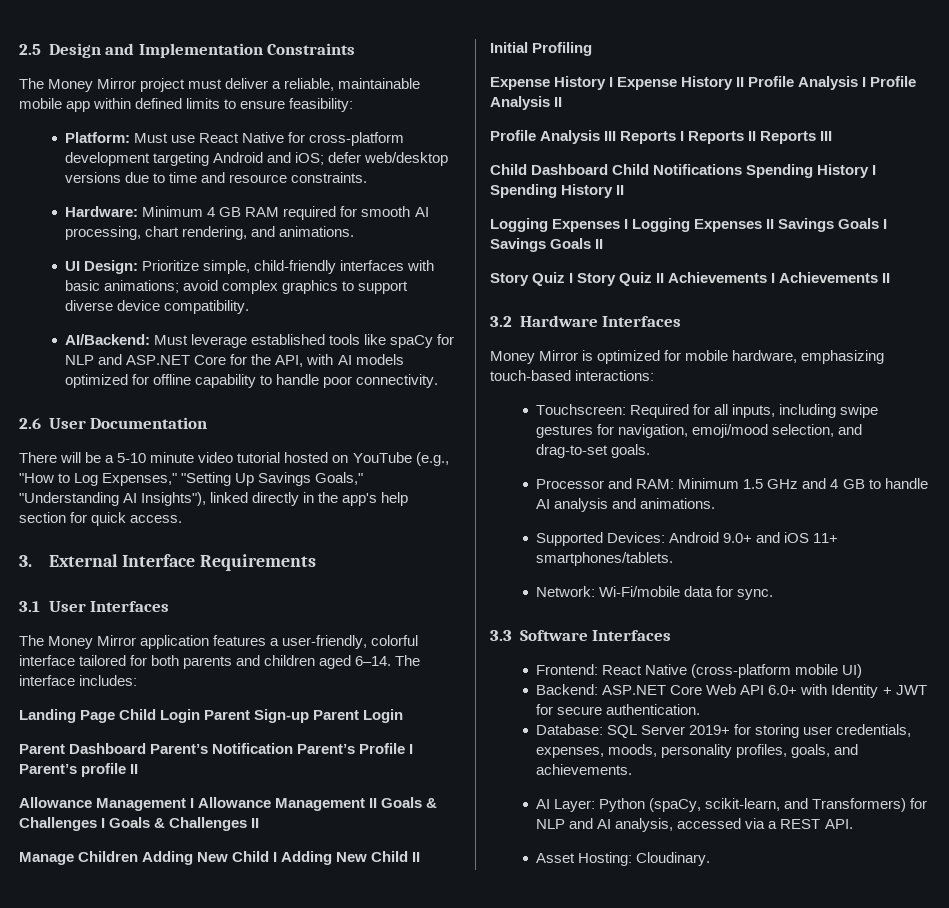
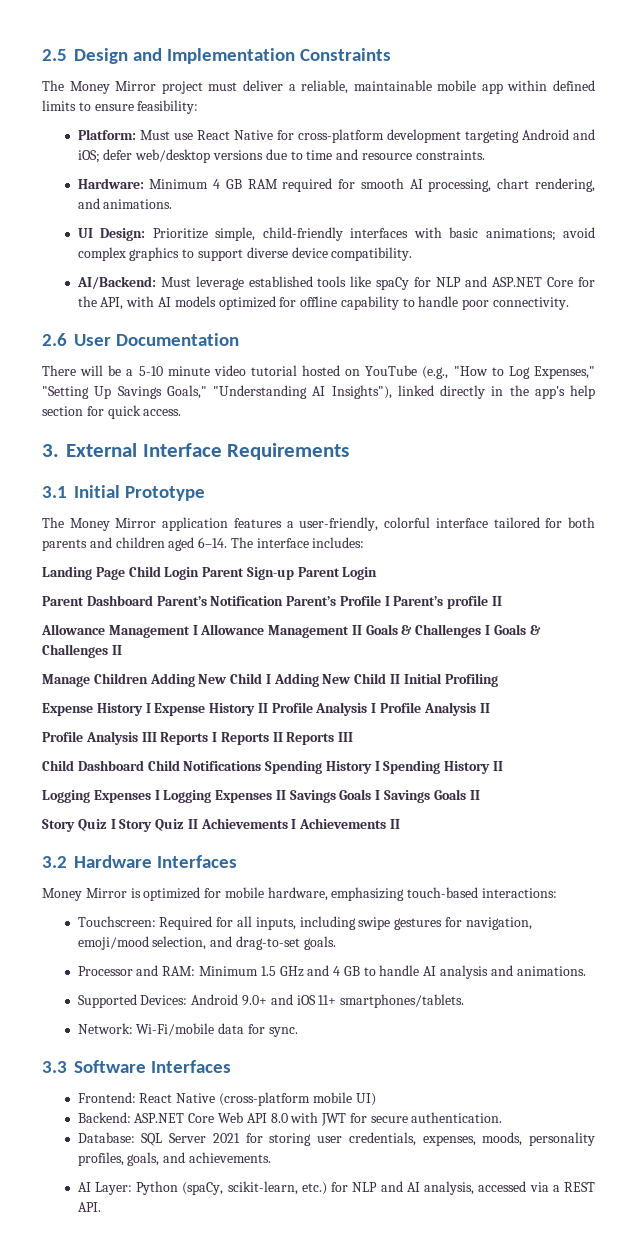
[48,601,170,612] User Interfaces -> [74,485,205,501] Initial Prototype
[768,684,892,698] 6.0+ with Identity + -> [270,1112,319,1123] 8.0 with
[689,725,731,735] 2019+ -> [212,1133,240,1143] 2021
[784,798,907,812] and Transformers) -> [301,1182,327,1195] etc.)
[536,852,711,866] // Asset Hosting: Cloudinary. -> (101, 1207) none

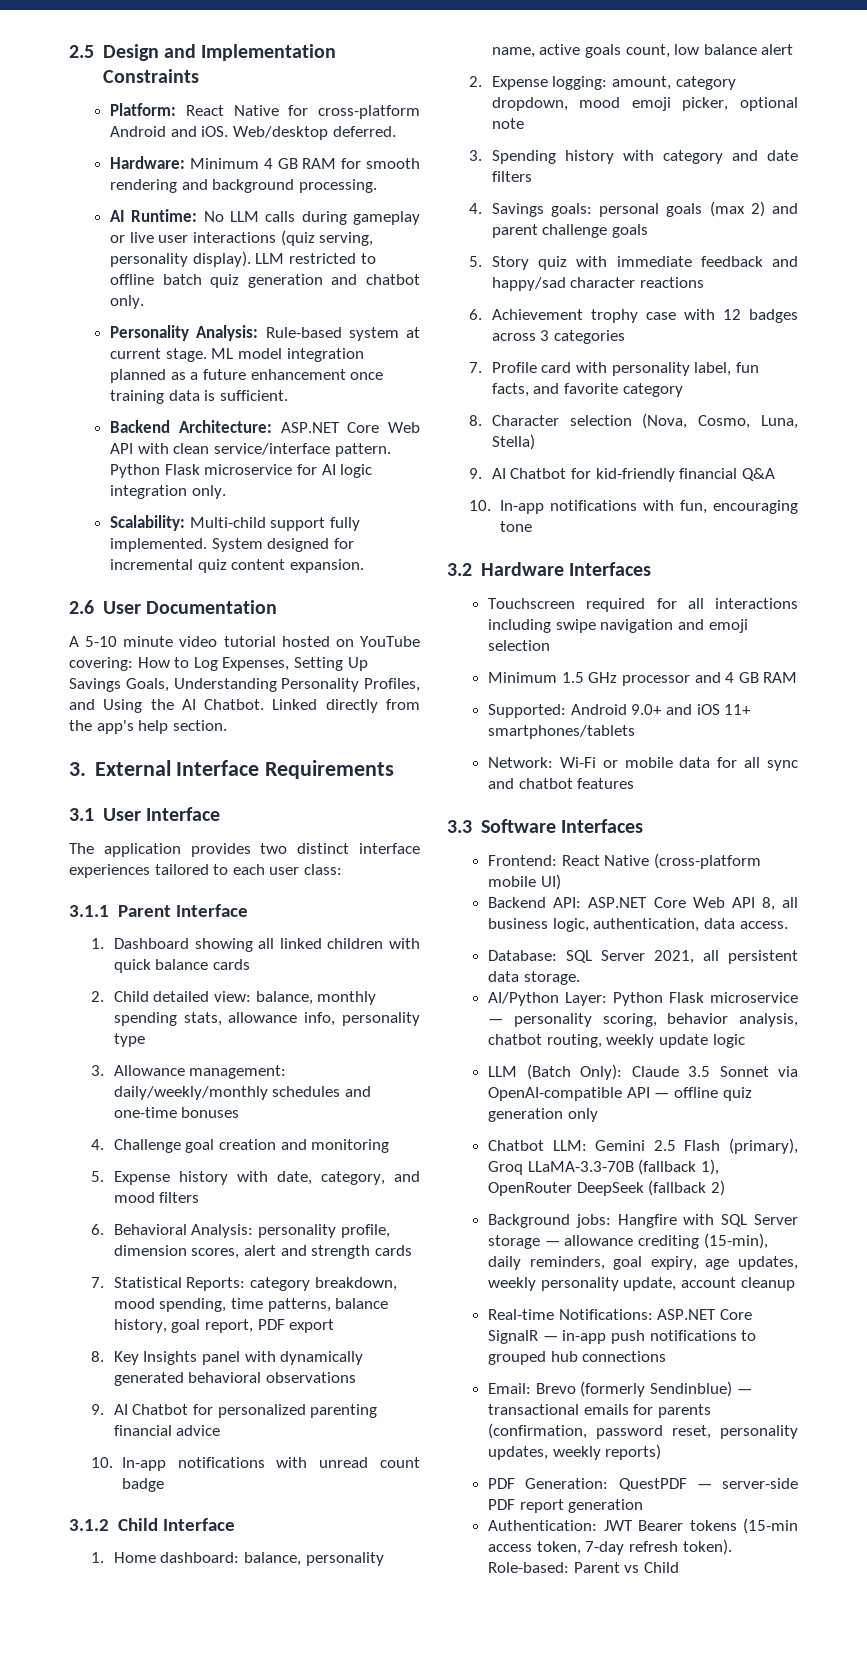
[42,80,595,94] [42,100,199,114] // The Money Mirror project must deliver a reliable, maintainable mobile app within defined limits to ensure feasibility: -> (199, 76) none
[139,130,193,140] Must use -> (177, 109) none
[386,129,595,143] [77,149,485,163] development targeting Android and iOS; defer web/desktop versions due to time and resource constraints. -> [110,126,396,140] Android and iOS. Web/desktop deferred.
[282,178,333,192] required -> (337, 163) none
[409,178,595,192] [77,198,173,209] [77,227,595,241] [77,247,413,261] [76,276,595,290] [77,296,570,310] AI processing, chart rendering, and animations. // UI Design: Prioritize simple, child-friendly interfaces with basic animations; avoid complex graphics to support diverse device compatibility. // AI/Backend: Must leverage established tools like spaCy for NLP and ASP.NET Core for the API, with AI models optimized for offline capability to handle poor connectivity. -> [110,179,377,193] [110,209,421,225] [110,230,374,246] [110,251,376,267] [110,274,421,288] [110,295,145,309] [110,325,420,341] [110,348,364,362] [110,369,384,383] [110,390,288,404] [110,420,420,433] [110,443,391,457] [110,464,373,478] [110,485,226,499] [110,515,360,531] [110,538,354,552] [110,559,364,573] rendering and background processing. // AI Runtime: No LLM calls during gameplay or live user interactions (quiz serving, personality display). LLM restricted to offline batch quiz generation and chatbot only. // Personality Analysis: Rule-based system at current stage. ML model integration planned as a future enhancement once training data is sufficient. // Backend Architecture: ASP.NET Core Web API with clean service/interface pattern. Python Flask microservice for AI logic integration only. // Scalability: Multi-child support fully implemented. System designed for incremental quiz content expansion.
[42,365,134,376] There will be a -> [69,636,79,647] A
[422,366,595,379] [42,385,595,399] [42,405,182,419] (e.g., "How to Log Expenses," "Setting Up Savings Goals," "Understanding AI Insights"), linked directly in the app's help section for quick access. -> [69,657,368,671] [69,678,420,692] [69,699,420,713] [69,720,227,734] covering: How to Log Expenses, Setting Up Savings Goals, Understanding Personality Profiles, and Using the AI Chatbot. Linked directly from the app's help section.
[74,485,205,501] [42,517,595,531] [42,537,365,551] [42,566,378,580] [42,595,503,609] [41,624,541,638] [42,644,122,658] [42,673,498,687] [42,702,490,716] [42,731,354,745] [42,760,504,774] [42,789,480,803] [42,818,401,832] [42,855,237,868] [42,887,558,901] [77,916,296,930] Initial Prototype // The Money Mirror application features a user-friendly, colorful interface tailored for both parents and children aged 6–14. The interface includes: // Landing Page Child Login Parent Sign-up Parent Login // Parent Dashboard Parent’s Notification Parent’s Profile I Parent’s profile II // Allowance Management I Allowance Management II Goals & Challenges I Goals & Challenges II // Manage Children Adding New Child I Adding New Child II Initial Profiling // Expense History I Expense History II Profile Analysis I Profile Analysis II // Profile Analysis III Reports I Reports II Reports III // Child Dashboard Child Notifications Spending History I Spending History II // Logging Expenses I Logging Expenses II Savings Goals I Savings Goals II // Story Quiz I Story Quiz II Achievements I Achievements II // 3.2 Hardware Interfaces // Money Mirror is optimized for mobile hardware, emphasizing touch-based interactions: // Touchscreen: Required for all inputs, -> [102,807,220,821] [69,843,421,857] [69,864,342,878] [69,904,248,917] [91,938,421,952] [113,959,251,973] [91,991,377,1005] [113,1012,420,1026] [113,1033,145,1047] [91,1065,287,1079] [113,1086,372,1100] [113,1107,240,1118] [91,1139,390,1153] [91,1171,420,1185] [113,1192,200,1203] [91,1224,390,1238] [113,1245,412,1259] [91,1277,397,1291] [113,1298,389,1312] [113,1319,335,1333] [91,1351,364,1365] [113,1372,357,1386] [91,1404,378,1418] [113,1425,221,1436] [91,1457,420,1471] [121,1478,164,1492] [69,1518,235,1531] [91,1552,384,1566] [491,44,794,58] [469,76,736,90] [491,97,798,111] [491,118,524,129] [469,150,798,164] [491,171,532,182] [469,201,798,217] [491,224,649,238] [469,256,798,270] [491,277,705,291] [469,309,798,323] [491,330,626,344] [469,362,759,376] [491,383,683,397] [469,413,798,429] [491,434,535,450] [469,468,775,482] [469,500,798,514] [499,521,532,532] [447,562,651,576] [488,598,798,612] User Interface // The application provides two distinct interface experiences tailored to each user class: // 3.1.1 Parent Interface // 1. Dashboard showing all linked children with quick balance cards // 2. Child detailed view: balance, monthly spending stats, allowance info, personality type // 3. Allowance management: daily/weekly/monthly schedules and one-time bonuses // 4. Challenge goal creation and monitoring // 5. Expense history with date, category, and mood filters // 6. Behavioral Analysis: personality profile, dimension scores, alert and strength cards // 7. Statistical Reports: category breakdown, mood spending, time patterns, balance history, goal report, PDF export // 8. Key Insights panel with dynamically generated behavioral observations // 9. AI Chatbot for personalized parenting financial advice // 10. In-app notifications with unread count badge // 3.1.2 Child Interface // 1. Home dashboard: balance, personality name, active goals count, low balance alert // 2. Expense logging: amount, category dropdown, mood emoji picker, optional note // 3. Spending history with category and date filters // 4. Savings goals: personal goals (max 2) and parent challenge goals // 5. Story quiz with immediate feedback and happy/sad character reactions // 6. Achievement trophy case with 12 badges across 3 categories // 7. Profile card with personality label, fun facts, and favorite category // 8. Character selection (Nova, Cosmo, Luna, Stella) // 9. AI Chatbot for kid-friendly financial Q&A // 10. In-app notifications with fun, encouraging tone // 3.2 Hardware Interfaces // Touchscreen required for all interactions
[394,917,532,930] [77,936,336,950] [77,965,196,976] gestures for navigation, emoji/mood selection, and drag-to-set goals. // Processor and RAM: -> [600,619,748,633] [488,640,551,651] navigation and emoji selection //
(304, 971) none -> [621,675,690,686] processor
[363,965,586,979] [77,994,188,1008] to handle AI analysis and animations. // Supported Devices: -> [763,672,798,683] [488,704,567,718] RAM // Supported:
[340,994,465,1008] smartphones/tablets. -> [488,725,636,739] smartphones/tablets
[136,1023,298,1037] Wi-Fi/mobile data for sync. -> [559,757,798,771] [488,778,635,789] Wi-Fi or mobile data for all sync and chatbot features
[77,1112,503,1126] [77,1132,595,1146] [77,1152,272,1166] [77,1181,595,1195] [77,1202,101,1212] Backend: ASP.NET Core Web API 8.0 with JWT for secure authentication. // Database: SQL Server 2021 for storing user credentials, expenses, moods, personality profiles, goals, and achievements. // AI Layer: Python (spaCy, scikit-learn, etc.) for NLP and AI analysis, accessed via a REST API. -> [488,897,798,911] [488,918,788,932] [488,950,798,964] [488,971,580,985] [488,992,798,1006] [488,1013,798,1027] [488,1034,745,1048] [488,1064,798,1080] [488,1087,752,1101] [488,1108,598,1122] [488,1138,798,1154] [488,1159,719,1175] [488,1180,725,1196] [488,1214,799,1228] [488,1233,768,1249] [488,1256,798,1270] [488,1277,795,1291] [488,1309,752,1320] [488,1330,757,1344] [488,1351,667,1365] [488,1381,752,1397] [488,1404,711,1418] [488,1423,798,1439] [488,1444,662,1460] [488,1478,798,1491] [488,1499,644,1513] [488,1518,798,1534] [488,1539,732,1555] [488,1562,679,1573] Backend API: ASP.NET Core Web API 8, all business logic, authentication, data access. // Database: SQL Server 2021, all persistent data storage. // AI/Python Layer: Python Flask microservice — personality scoring, behavior analysis, chatbot routing, weekly update logic // LLM (Batch Only): Claude 3.5 Sonnet via OpenAI-compatible API — offline quiz generation only // Chatbot LLM: Gemini 2.5 Flash (primary), Groq LLaMA-3.3-70B (fallback 1), OpenRouter DeepSeek (fallback 2) // Background jobs: Hangfire with SQL Server storage — allowance crediting (15-min), daily reminders, goal expiry, age updates, weekly personality update, account cleanup // Real-time Notifications: ASP.NET Core SignalR — in-app push notifications to grouped hub connections // Email: Brevo (formerly Sendinblue) — transactional emails for parents (confirmation, password reset, personality updates, weekly reports) // PDF Generation: QuestPDF — server-side PDF report generation // Authentication: JWT Bearer tokens (15-min access token, 7-day refresh token). Role-based: Parent vs Child

